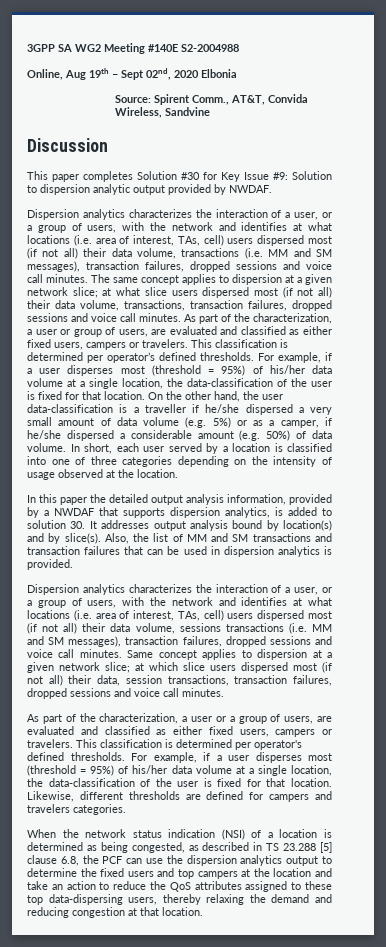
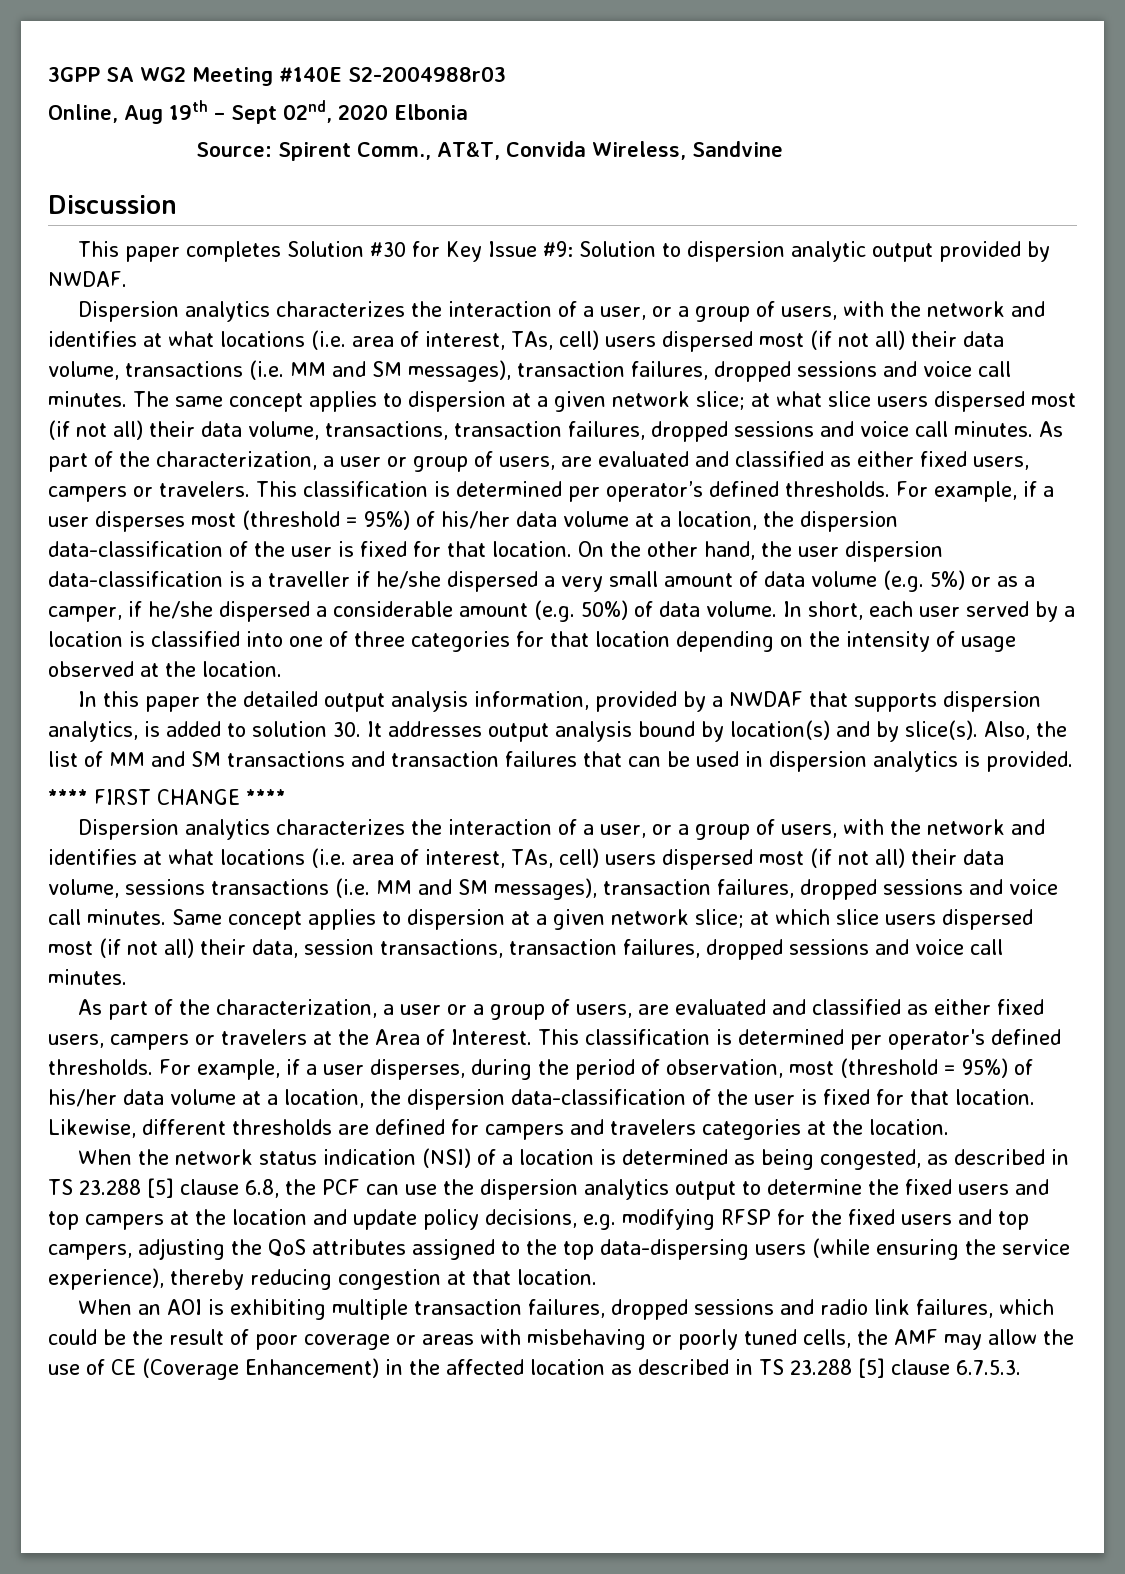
[181,44,239,52] S2-2004988 -> [348,66,506,82] S2-2004988r03
[89,378,183,389] single location, the -> [677,511,898,532] location, the dispersion
(283, 397) none -> [845,541,943,562] dispersion
(173, 461) none -> [516,631,670,647] for that location
(73, 564) none -> [48,789,286,805] // **** FIRST CHANGE ****
[27,739,73,748] travelers. -> [221,1029,532,1045] travelers at the Area of Interest.
[255,752,302,763] disperses -> [369,1059,783,1080] disperses, during the period of observation,
[257,765,332,776] [27,778,43,787] single location, the -> [284,1089,505,1110] location, the dispersion
[73,804,126,815] categories. -> [702,1119,949,1140] categories at the location.
[27,881,147,890] take an action to reduce -> [353,1209,1029,1230] [48,1238,225,1260] update policy decisions, e.g. modifying RFSP for the fixed users and top campers, adjusting
[305,881,333,890] these -> [526,1239,557,1255] the
[128,894,332,905] users, thereby relaxing the demand and -> [755,1238,1070,1260] [48,1268,244,1290] users (while ensuring the service experience), thereby
(203, 911) none -> [77,1299,1054,1320] [48,1329,1074,1350] [48,1358,1021,1380] // When an AOI is exhibiting multiple transaction failures, dropped sessions and radio link failures, which could be the result of poor coverage or areas with misbehaving or poorly tuned cells, the AMF may allow the use of CE (Coverage Enhancement) in the affected location as described in TS 23.288 [5] clause 6.7.5.3.

